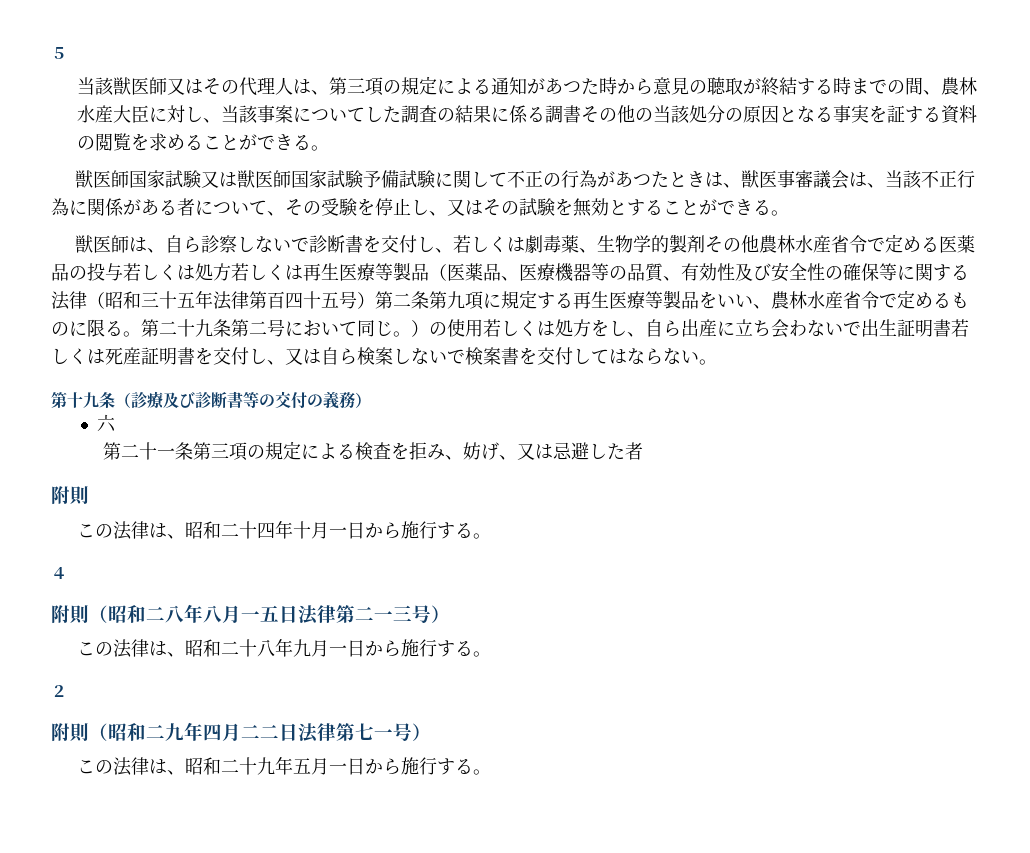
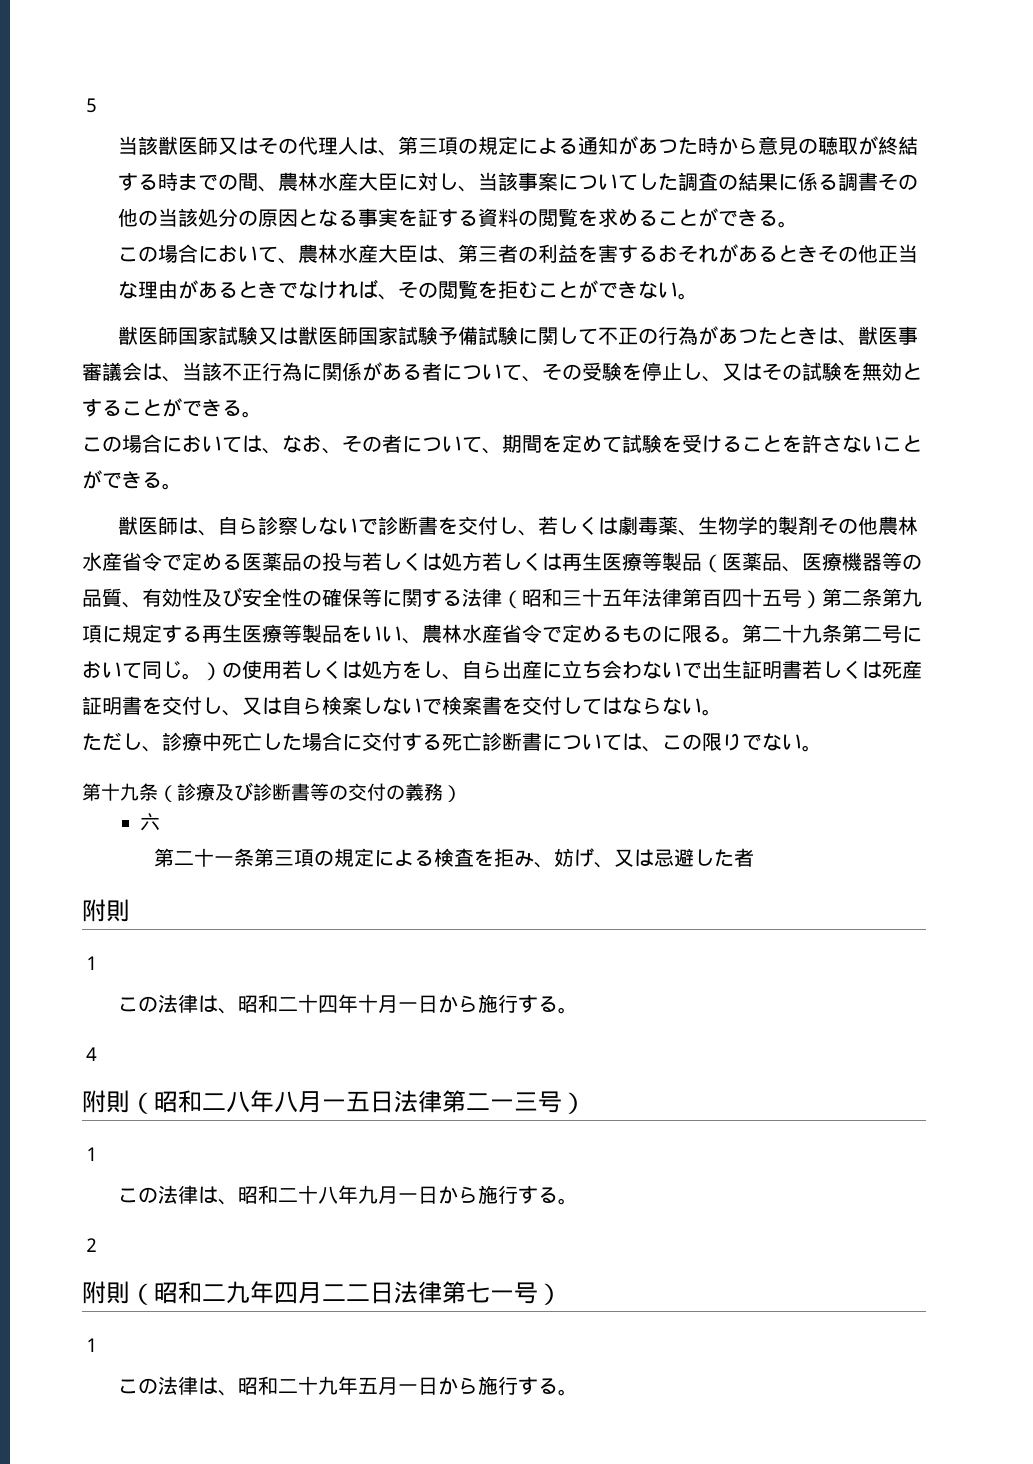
(330, 148) none -> [117,244,918,264] [117,279,698,300] // この場合において、農林水産大臣は、第三者の利益を害するおそれがあるときその他正当な理由があるときでなければ、その閲覧を拒むことができない。
(789, 213) none -> [82,434,922,454] [82,470,182,490] // この場合においては、なお、その者について、期間を定めて試験を受けることを許さないことができる。
(717, 362) none -> [82,732,822,752] // ただし、診療中死亡した場合に交付する死亡診断書については、この限りでない。
(89, 495) none -> [82,956,101,970] // １
(450, 614) none -> [82,1147,101,1161] // １
(431, 732) none -> [82,1338,101,1352] // １

